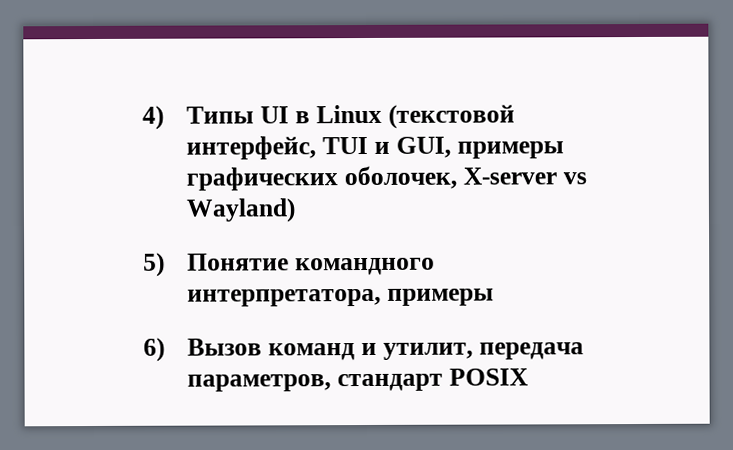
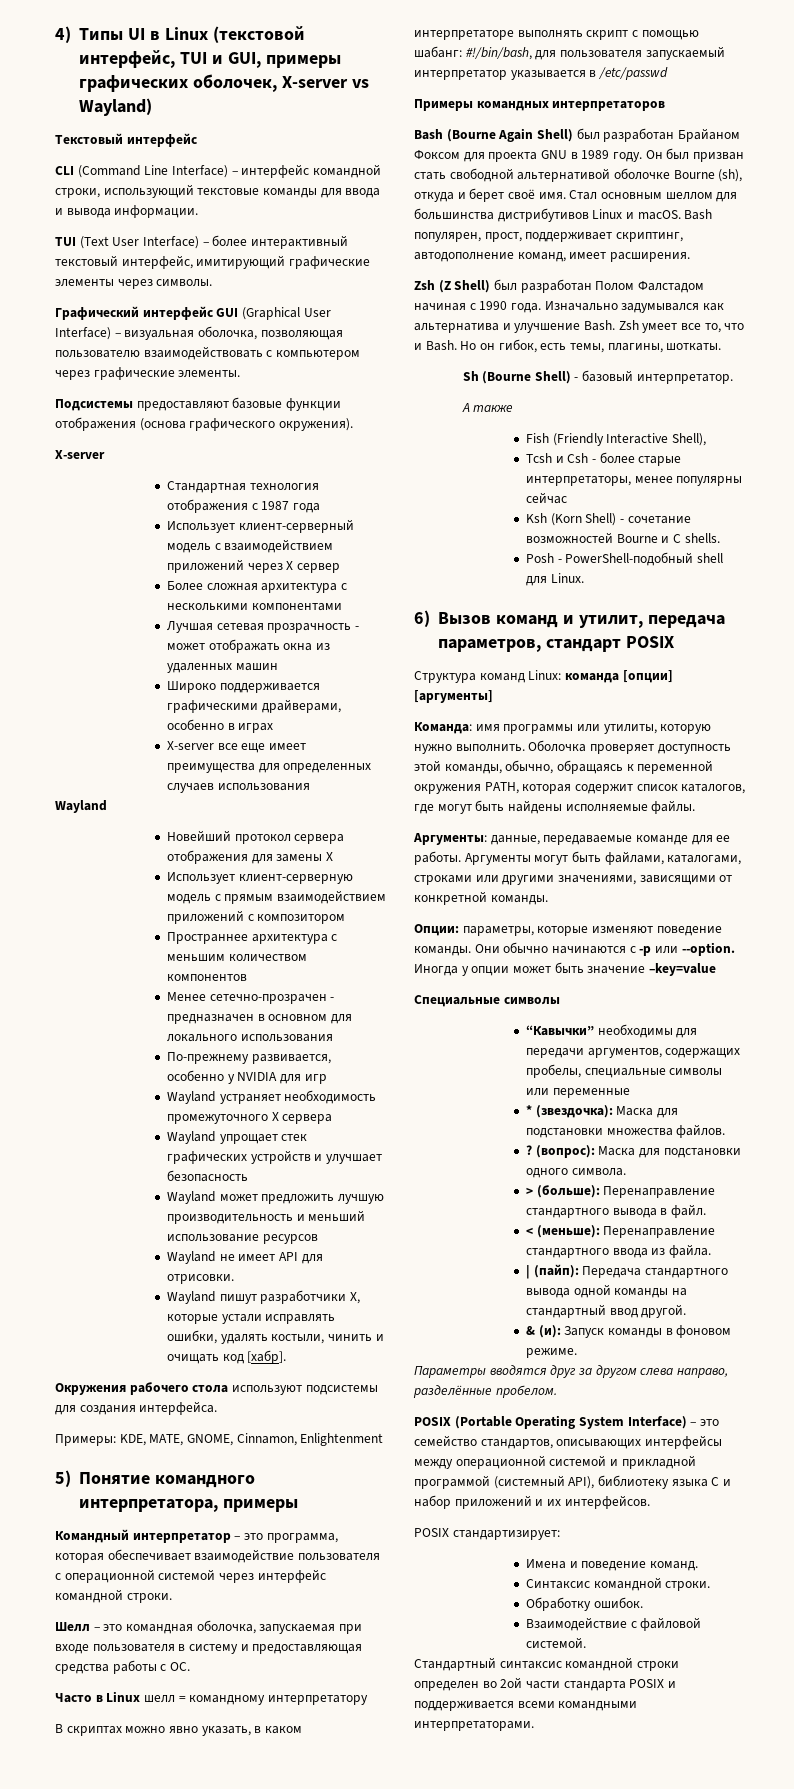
(296, 210) none -> [55,133,197,147] [55,164,381,178] [55,184,381,198] [55,205,199,218] [55,235,348,249] [55,255,370,269] [55,279,213,289] [55,306,331,320] [55,326,343,340] [55,346,360,360] [55,367,241,380] [55,397,341,411] [55,417,353,431] [55,450,105,459] [166,481,319,493] [166,499,320,513] [166,519,354,533] [166,539,334,553] [166,559,340,573] [166,581,347,593] [166,603,342,611] [166,621,359,633] [166,639,330,653] [166,663,278,673] [166,681,320,693] [166,699,341,713] [166,719,274,733] [166,741,306,753] [166,763,372,773] [166,783,310,793] [55,800,107,813] [166,830,345,844] [166,850,333,864] [166,872,353,884] [166,890,386,904] [166,910,346,924] [166,932,338,944] [166,954,307,962] [166,974,247,981] [166,992,335,1004] [166,1014,352,1024] [166,1034,333,1042] [166,1052,331,1064] [166,1070,327,1084] [166,1090,377,1104] [166,1112,333,1124] [166,1131,308,1144] [166,1150,382,1164] [166,1170,248,1182] [166,1191,384,1204] [166,1210,366,1224] [166,1234,318,1244] [166,1251,323,1264] [166,1274,234,1284] [166,1290,360,1304] [166,1314,336,1324] [166,1330,384,1344] [166,1350,287,1364] [55,1382,378,1395] [55,1401,218,1415] [55,1433,384,1446] // Текстовый интерфейс // CLI (Command Line Interface) – интерфейс командной строки, использующий текстовые команды для ввода и вывода информации. // TUI (Text User Interface) – более интерактивный текстовый интерфейс, имитирующий графические элементы через символы. // Графический интерфейс GUI (Graphical User Interface) – визуальная оболочка, позволяющая пользователю взаимодействовать с компьютером через графические элементы. // Подсистемы предоставляют базовые функции отображения (основа графического окружения). // X-server // Стандартная технология отображения с 1987 года // Использует клиент-серверный модель с взаимодействием приложений через X сервер // Более сложная архитектура с несколькими компонентами // Лучшая сетевая прозрачность - может отображать окна из удаленных машин // Широко поддерживается графическими драйверами, особенно в играх // X-server все еще имеет преимущества для определенных случаев использования // Wayland // Новейший протокол сервера отображения для замены X // Использует клиент-серверную модель с прямым взаимодействием приложений с композитором // Пространнее архитектура с меньшим количеством компонентов // Менее сетечно-прозрачен - предназначен в основном для локального использования // По-прежнему развивается, особенно у NVIDIA для игр // Wayland устраняет необходимость промежуточного X сервера // Wayland упрощает стек графических устройств и улучшает безопасность // Wayland может предложить лучшую производительность и меньший использование ресурсов // Wayland не имеет API для отрисовки. // Wayland пишут разработчики X, которые устали исправлять ошибки, удалять костыли, чинить и очищать код [хабр]. // Окружения рабочего стола используют подсистемы для создания интерфейса. // Примеры: KDE, MATE, GNOME, Cinnamon, Enlightenment
(495, 297) none -> [55,1529,338,1543] [55,1549,380,1563] [55,1569,326,1583] [55,1589,172,1603] [55,1620,362,1634] [55,1644,363,1654] [55,1660,190,1674] [55,1691,368,1705] [55,1724,302,1736] [414,30,699,40] [414,46,725,60] [414,67,668,80] [414,99,666,111] [414,128,740,142] [414,148,744,162] [414,168,743,182] [414,188,738,202] [414,208,713,222] [414,232,683,242] [414,252,690,262] [414,279,704,293] [414,301,724,313] [414,320,745,333] [414,339,722,353] [462,370,733,384] [461,403,514,412] [525,433,706,446] [525,452,682,466] [525,476,743,486] [525,492,567,504] [525,513,691,526] [525,532,720,543] [525,552,723,566] [525,573,584,586] // Командный интерпретатор – это программа, которая обеспечивает взаимодействие пользователя с операционной системой через интерфейс командной строки. // Шелл – это командная оболочка, запускаемая при входе пользователя в систему и предоставляющая средства работы с ОС. // Часто в Linux шелл = командному интерпретатору // В скриптах можно явно указать, в каком интерпретаторе выполнять скрипт с помощью шабанг: #!/bin/bash, для пользователя запускаемый интерпретатор указывается в /etc/passwd // Примеры командных интерпретаторов // Bash (Bourne Again Shell) был разработан Брайаном Фоксом для проекта GNU в 1989 году. Он был призван стать свободной альтернативой оболочке Bourne (sh), откуда и берет своё имя. Стал основным шеллом для большинства дистрибутивов Linux и macOS. Bash популярен, прост, поддерживает скриптинг, автодополнение команд, имеет расширения. // Zsh (Z Shell) был разработан Полом Фалстадом начиная с 1990 года. Изначально задумывался как альтернатива и улучшение Bash. Zsh умеет все то, что и Bash. Но он гибок, есть темы, плагины, шоткаты. // Sh (Bourne Shell) - базовый интерпретатор. // А также // Fish (Friendly Interactive Shell), // Tcsh и Csh - более старые интерпретаторы, менее популярны сейчас // Ksh (Korn Shell) - сочетание возможностей Bourne и C shells. // Posh - PowerShell-подобный shell для Linux.
(530, 377) none -> [414,670,673,683] [414,690,493,703] [414,722,712,734] [414,740,731,754] [414,760,714,774] [414,782,746,794] [414,800,696,814] [413,833,731,845] [414,851,742,865] [414,875,733,885] [414,891,548,905] [414,924,722,936] [414,942,735,956] [414,962,716,976] [414,995,560,1007] [525,1024,698,1038] [525,1048,741,1058] [525,1064,723,1078] [525,1088,630,1098] [525,1105,678,1118] [525,1124,726,1138] [525,1145,741,1158] [525,1168,626,1178] [525,1185,716,1198] [525,1204,706,1218] [525,1225,716,1238] [525,1244,711,1258] [525,1264,728,1279] [525,1284,687,1298] [525,1304,687,1318] [525,1325,732,1338] [525,1348,577,1358] [414,1365,728,1378] [413,1385,557,1398] [414,1415,719,1429] [414,1435,722,1449] [414,1455,696,1469] [414,1475,731,1489] [414,1495,650,1509] [414,1528,560,1540] [525,1559,698,1571] [525,1577,711,1591] [525,1597,643,1611] [525,1617,702,1631] [525,1637,586,1648] [414,1657,679,1671] [414,1677,676,1691] [414,1701,638,1711] [414,1721,534,1731] // Структура команд Linux: команда [опции] [аргументы] // Команда: имя программы или утилиты, которую нужно выполнить. Оболочка проверяет доступность этой команды, обычно, обращаясь к переменной окружения PATH, которая содержит список каталогов, где могут быть найдены исполняемые файлы. // Аргументы: данные, передаваемые команде для ее работы. Аргументы могут быть файлами, каталогами, строками или другими значениями, зависящими от конкретной команды. // Опции: параметры, которые изменяют поведение команды. Они обычно начинаются с -p или --option. Иногда у опции может быть значение –key=value // Специальные символы // “Кавычки” необходимы для передачи аргументов, содержащих пробелы, специальные символы или переменные // * (звездочка): Маска для подстановки множества файлов. // ? (вопрос): Маска для подстановки одного символа. // > (больше): Перенаправление стандартного вывода в файл. // < (меньше): Перенаправление стандартного ввода из файла. // | (пайп): Передача стандартного вывода одной команды на стандартный ввод другой. // & (и): Запуск команды в фоновом режиме. // Параметры вводятся друг за другом слева направо, разделённые пробелом. // POSIX (Portable Operating System Interface) – это семейство стандартов, описывающих интерфейсы между операционной системой и прикладной программой (системный API), библиотеку языка C и набор приложений и их интерфейсов. // POSIX стандартизирует: // Имена и поведение команд. // Синтаксис командной строки. // Обработку ошибок. // Взаимодействие с файловой системой. // Стандартный синтаксис командной строки определен во 2ой части стандарта POSIX и поддерживается всеми командными интерпретаторами.

